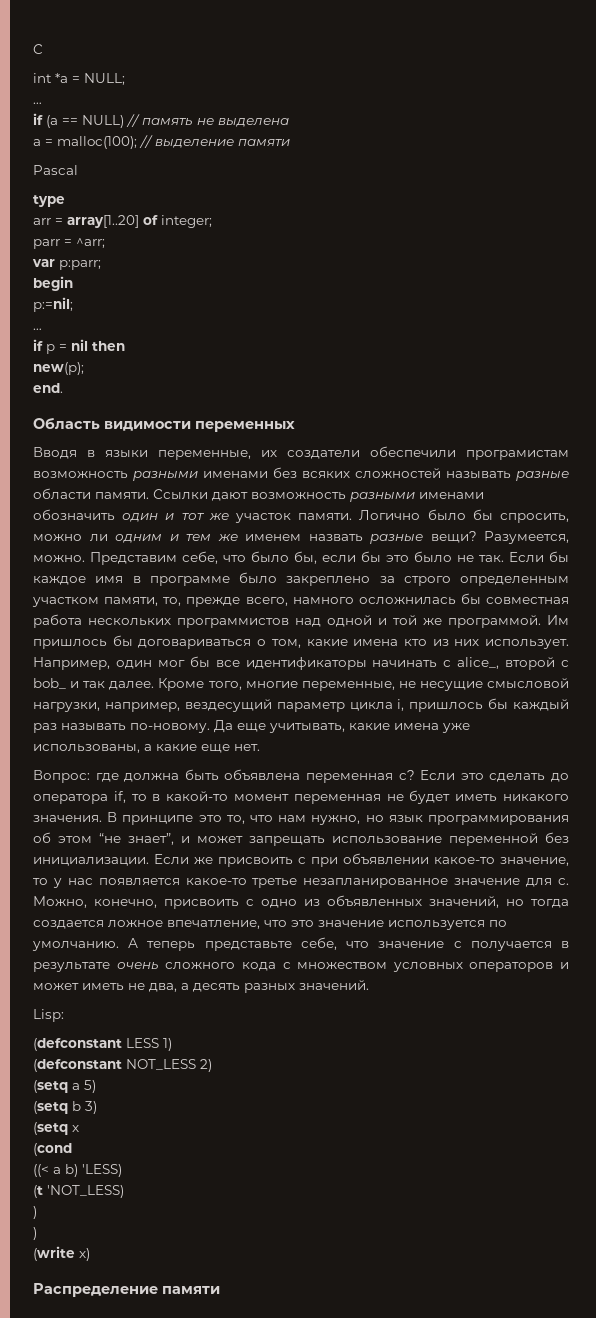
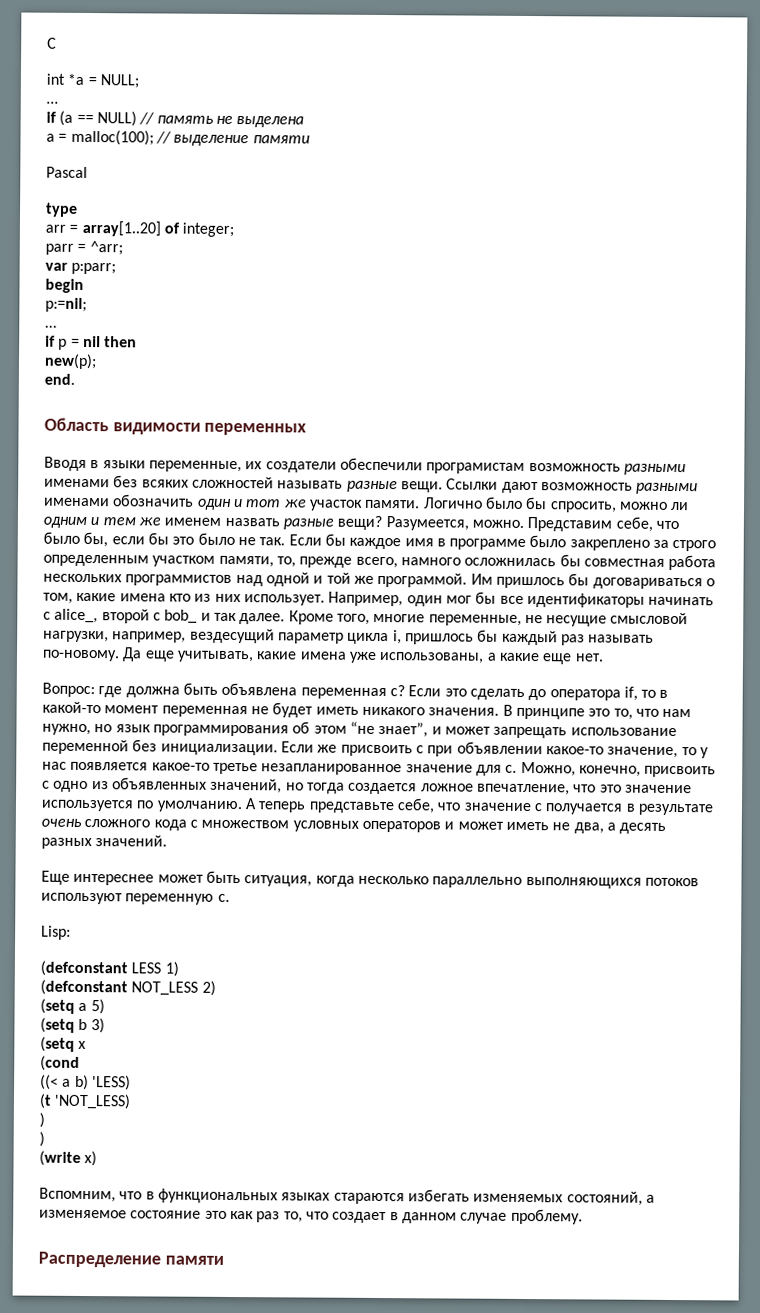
[33,488,149,499] области памяти. -> [400,481,443,493] вещи.
(369, 985) none -> [41,870,699,889] [41,892,230,905] // Еще интереснее может быть ситуация, когда несколько параллельно выполняющихся потоков используют переменную c.
(90, 1254) none -> [39,1187,655,1206] [39,1208,583,1225] // Вспомним, что в функциональных языках стараются избегать изменяемых состояний, а изменяемое состояние это как раз то, что создает в данном случае проблему.

